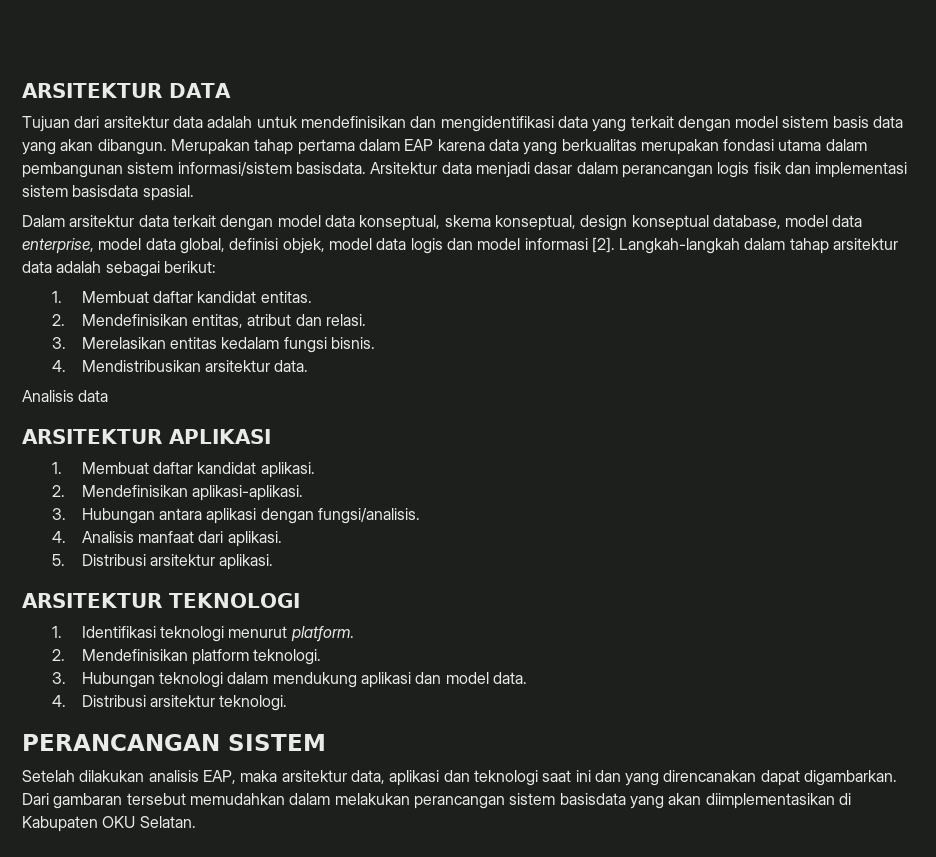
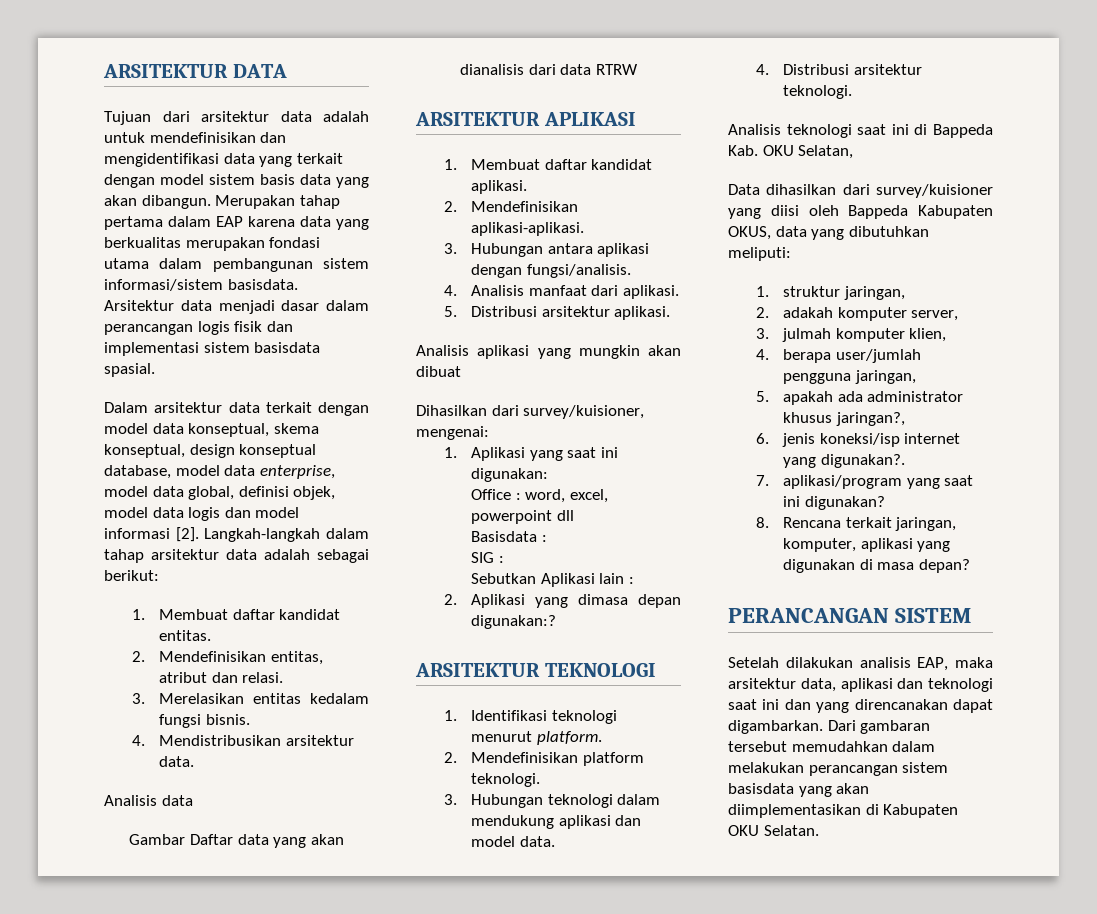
(109, 396) none -> [129,834,344,848] [460,64,638,75] // Gambar Daftar data yang akan dianalisis dari data RTRW
(274, 562) none -> [416,345,681,359] [416,366,461,377] [416,405,645,419] [416,426,489,440] [443,447,619,461] [471,468,549,482] [471,489,609,503] [471,510,574,524] [471,531,547,542] [471,552,504,563] [471,573,635,587] [443,594,681,608] [471,615,557,629] // Analisis aplikasi yang mungkin akan dibuat // Dihasilkan dari survey/kuisioner, mengenai: // 1. Aplikasi yang saat ini digunakan: // Office : word, excel, powerpoint dll // Basisdata : // SIG : // Sebutkan Aplikasi lain : // 2. Aplikasi yang dimasa depan digunakan:?
(288, 703) none -> [728,124,993,138] [728,145,854,159] [728,184,993,198] [728,205,993,219] [728,226,929,240] [728,247,791,261] [755,286,905,300] [755,307,959,321] [755,328,947,342] [755,349,921,363] [783,370,916,384] [755,391,964,405] [783,412,905,426] [755,433,961,447] [783,454,905,468] [755,475,974,489] [783,496,885,510] [755,517,957,531] [783,538,951,552] [783,559,971,573] // Analisis teknologi saat ini di Bappeda Kab. OKU Selatan, // Data dihasilkan dari survey/kuisioner yang diisi oleh Bappeda Kabupaten OKUS, data yang dibutuhkan meliputi: // 1. struktur jaringan, // 2. adakah komputer server, // 3. julmah komputer klien, // 4. berapa user/jumlah pengguna jaringan, // 5. apakah ada administrator khusus jaringan?, // 6. jenis koneksi/isp internet yang digunakan?. // 7. aplikasi/program yang saat ini digunakan? // 8. Rencana terkait jaringan, komputer, aplikasi yang digunakan di masa depan?

